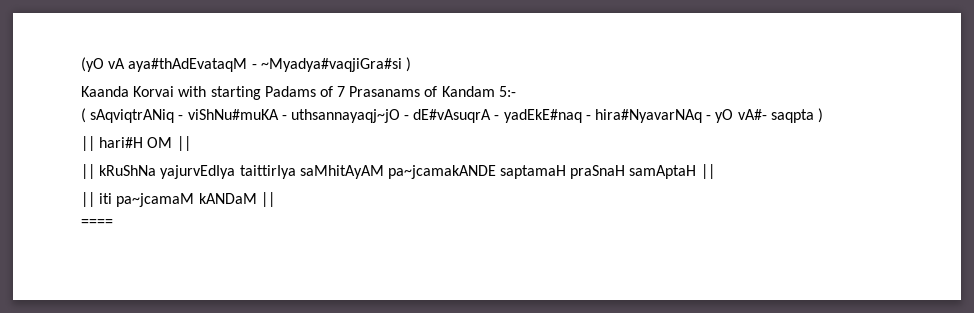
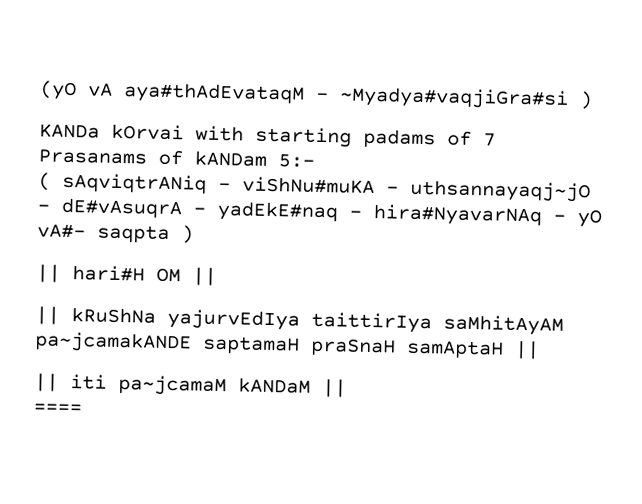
[81,86,175,97] Kaanda Korvai -> [39,123,184,141] KANDa kOrvai
[264,86,316,97] Padams -> [363,128,436,149] padams
[441,86,495,97] Kandam -> [194,150,267,167] kANDam

